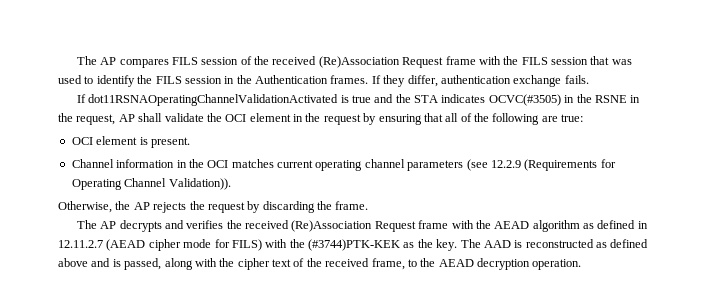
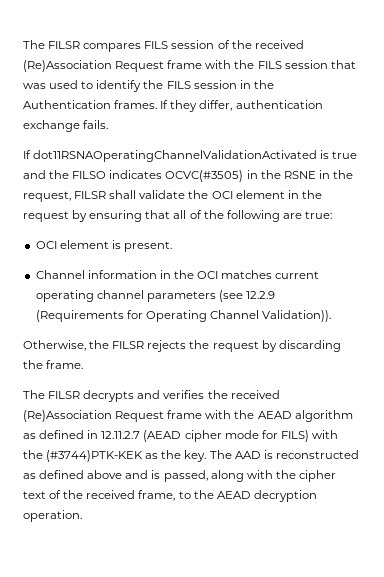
[76,56,117,65] The AP -> [23,40,81,49] The FILSR
[414,95,439,103] STA -> [72,171,107,179] FILSO
[118,114,135,122] AP -> [74,191,107,199] FILSR
[133,202,150,210] AP -> [112,341,145,349] FILSR
[100,221,117,229] AP -> [48,391,81,399] FILSR

